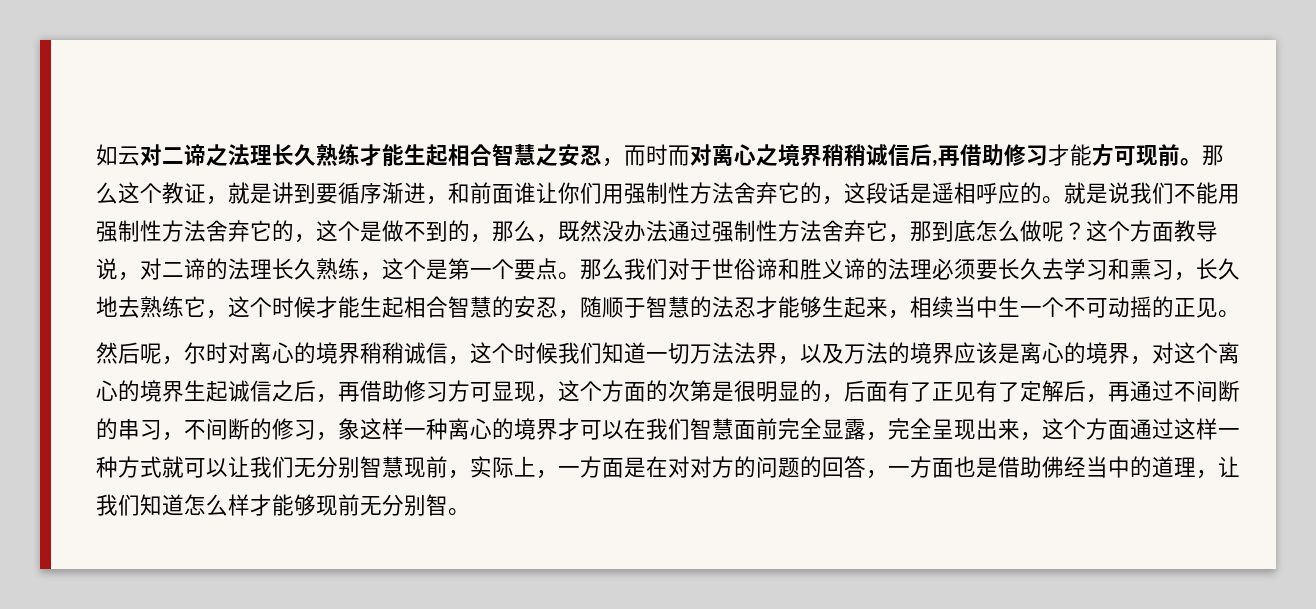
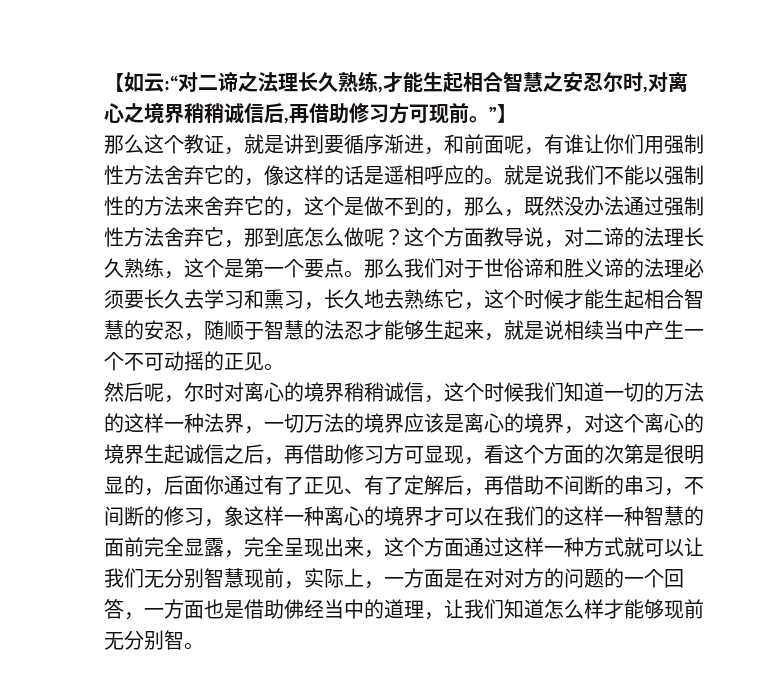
[96,144,140,166] 如云 -> [104,72,178,92] 【如云:“
(360, 154) none -> [378,86,383,93] ,
[602,144,690,167] ，而时而 -> [603,72,648,93] 尔时,
[1048,144,1092,166] 才能 -> (389, 113) none
(1202, 162) none -> [489,104,517,123] ”】 //
(514, 194) none -> [504,134,564,155] 呢，有
[844,182,888,204] 这段 -> [264,165,344,185] 像这样的
[1218,184,1240,204] [96,220,206,242] 用强制性方法 -> [644,165,704,185] [104,196,204,216] 以强制性的方法来
(910, 314) none -> [504,320,564,340] 就是说
(998, 307) none -> [644,320,664,340] 产
[690,342,844,365] 万法法界，以及 -> [644,382,704,402] [104,413,304,434] 的万法的这样一种法界，一切
(558, 398) none -> [484,444,504,464] 看
(888, 392) none -> [204,475,264,495] 你通过
(976, 392) none -> [344,488,364,494] 、
[1130,380,1174,402] 通过 -> [504,475,544,495] 借助
[690,418,734,440] 智慧 -> [544,506,704,526] 的这样一种智慧的
(822, 467) none -> [624,569,664,588] 一个

